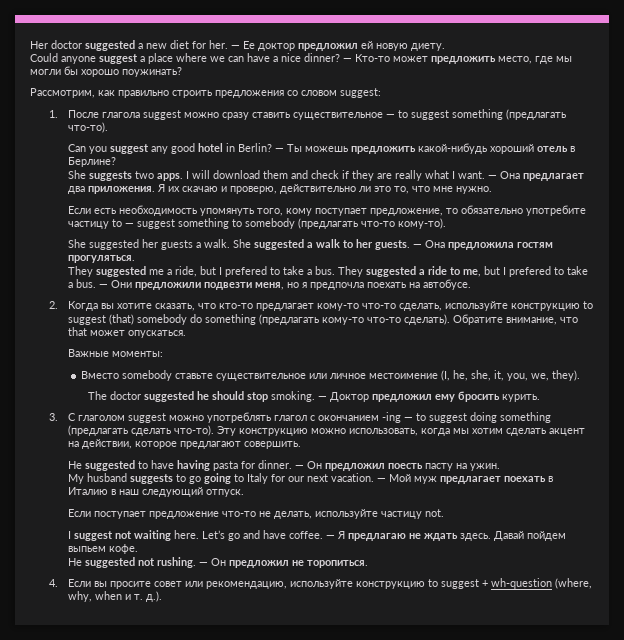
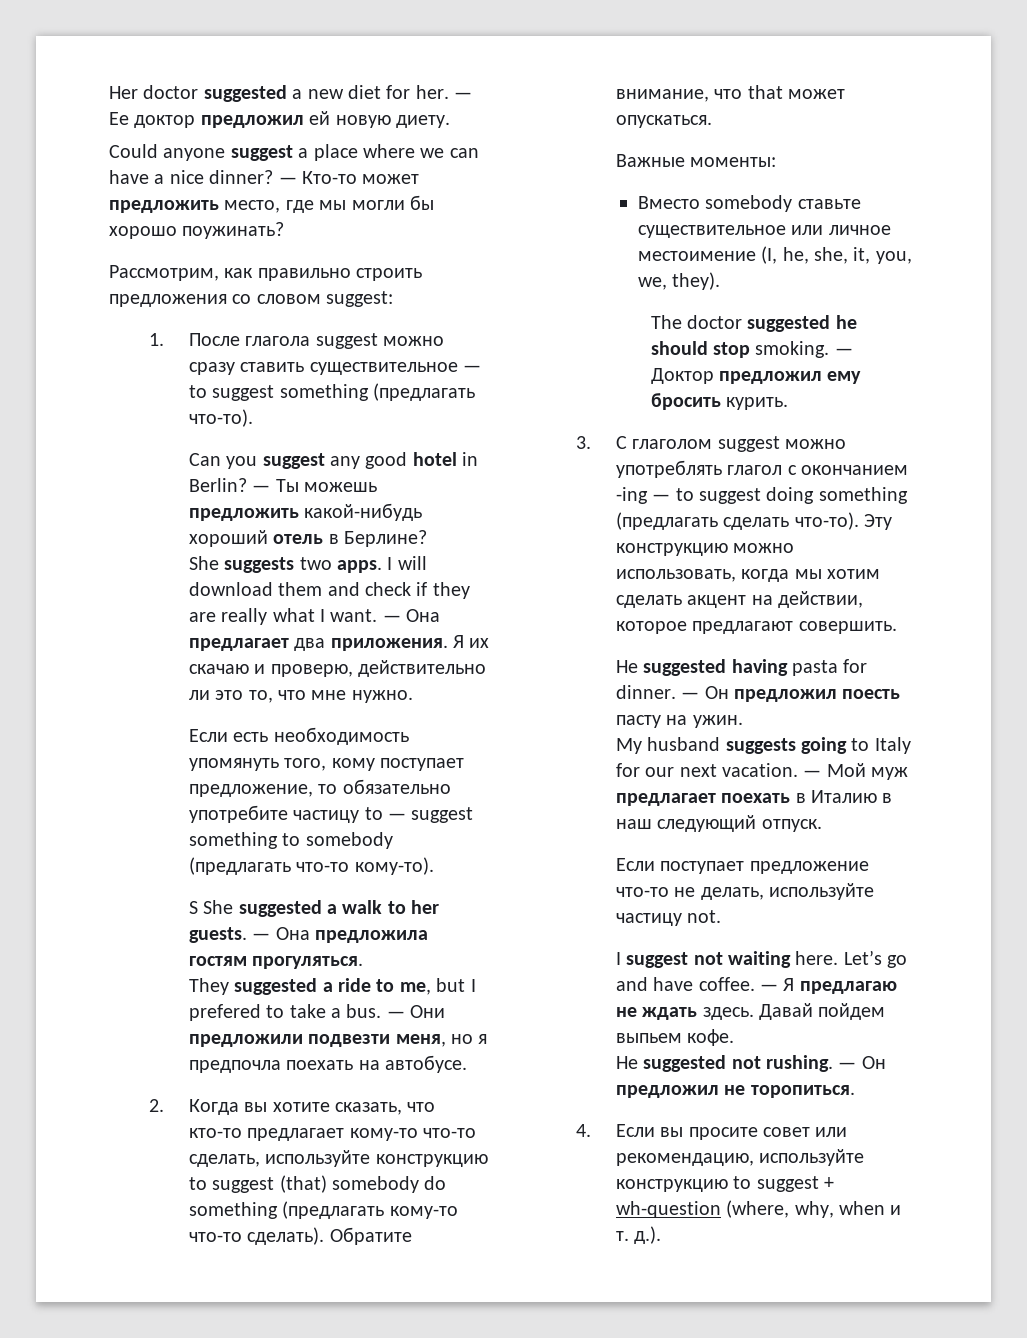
[68,239,231,250] She suggested her guests a walk. -> [188,901,198,914] S
[149,266,417,277] me a ride, but I prefered to take a bus. They suggested -> (318, 986) none
[138,460,175,469] to have -> (727, 667) none
[176,474,202,484] to go -> (796, 746) none

